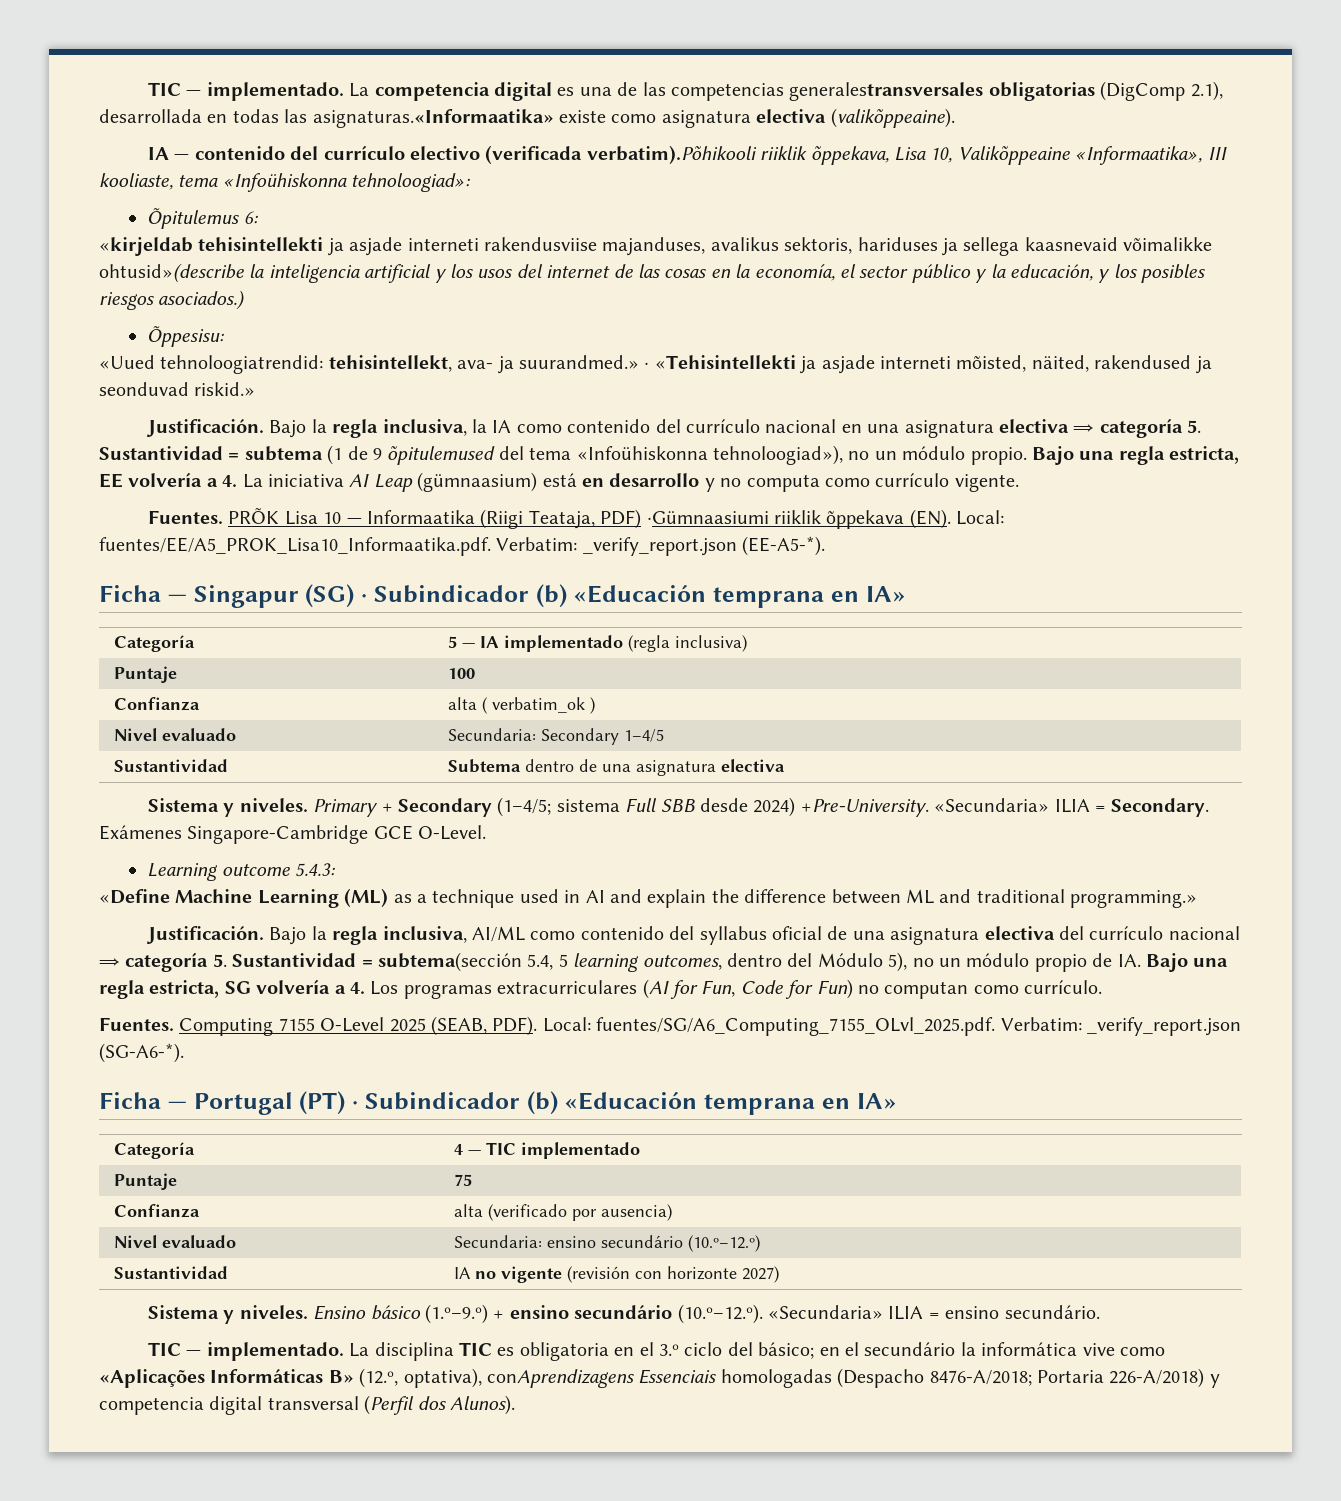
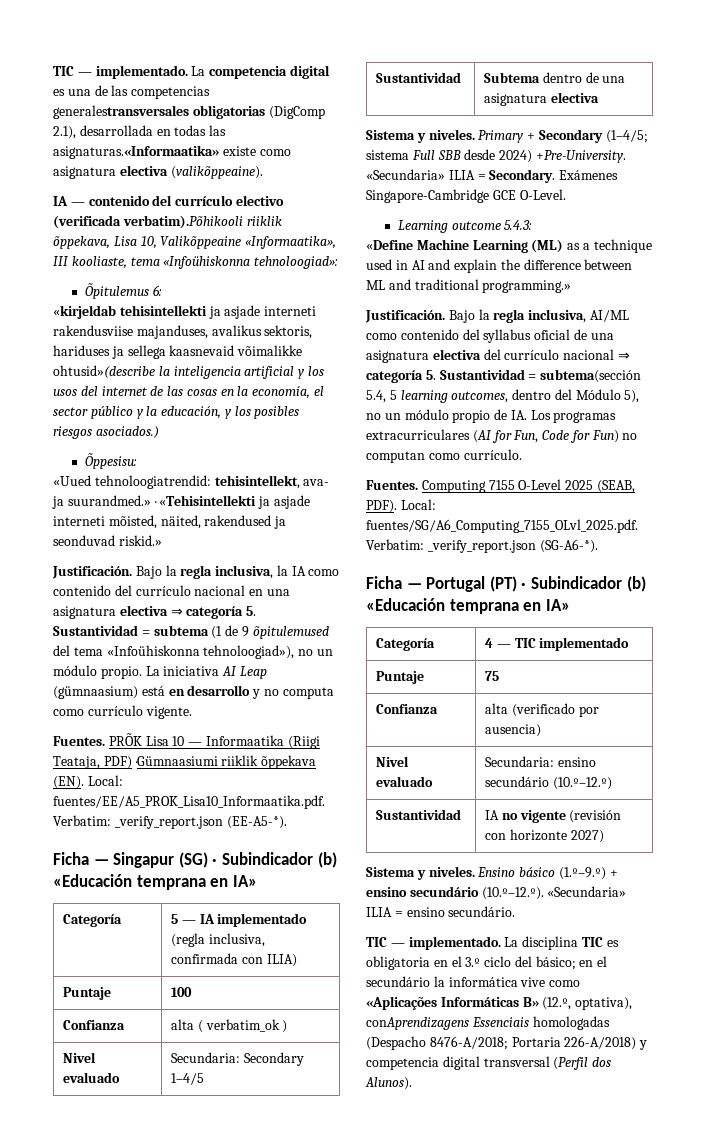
[1031,446,1240,465] [99,473,238,488] Bajo una regla estricta, EE volvería a 4. -> (142, 672) none
[675,635,748,652] inclusiva) -> [208,933,265,947] [171,953,297,967] inclusiva, confirmada con ILIA)
[1145,953,1229,972] [99,980,365,999] Bajo una regla estricta, SG volvería a 4. -> (527, 415) none

